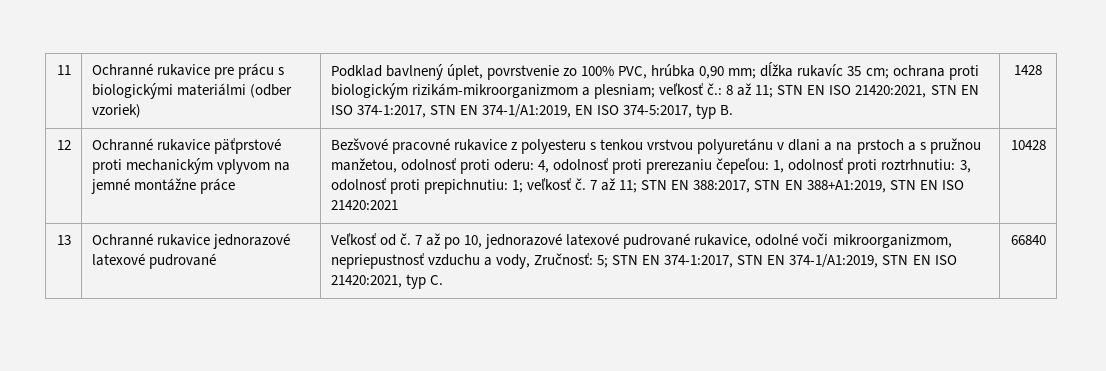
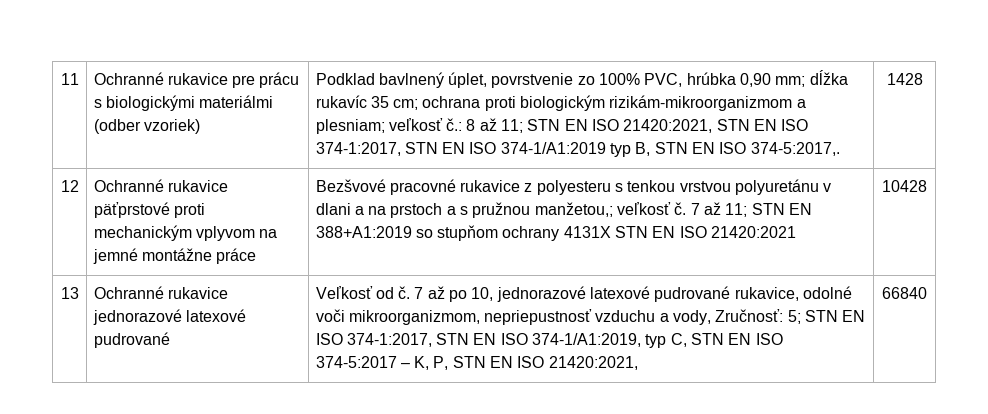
[482,104,734,119] 374-1/A1:2019, EN ISO 374-5:2017, typ B. -> [469,142,840,157] ISO 374-1/A1:2019 typ B, STN EN ISO 374-5:2017,.
[330,158,971,174] [330,178,524,194] manžetou, odolnosť proti oderu: 4, odolnosť proti prerezaniu čepeľou: 1, odolnosť proti roztrhnutiu: 3, odolnosť proti prepichnutiu: 1; -> [534,202,613,217] manžetou,;
[693,180,886,193] 388:2017, STN EN 388+A1:2019, -> [315,225,611,241] 388+A1:2019 so stupňom ochrany 4131X
[664,254,957,268] [330,274,443,289] 374-1:2017, STN EN 374-1/A1:2019, STN EN ISO 21420:2021, typ C. -> [315,333,783,348] [315,356,638,370] ISO 374-1:2017, STN EN ISO 374-1/A1:2019, typ C, STN EN ISO 374-5:2017 – K, P, STN EN ISO 21420:2021,

